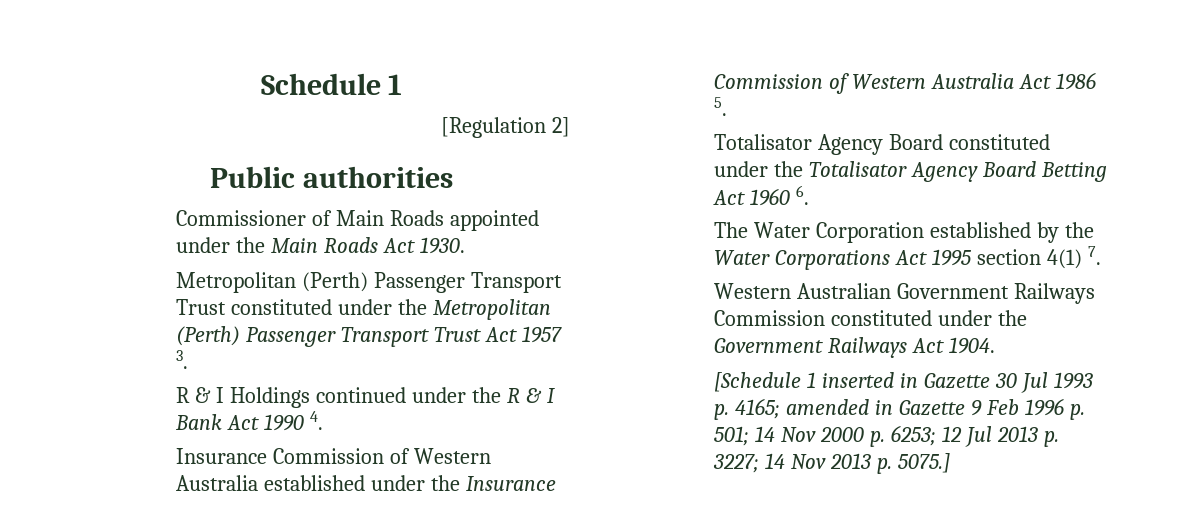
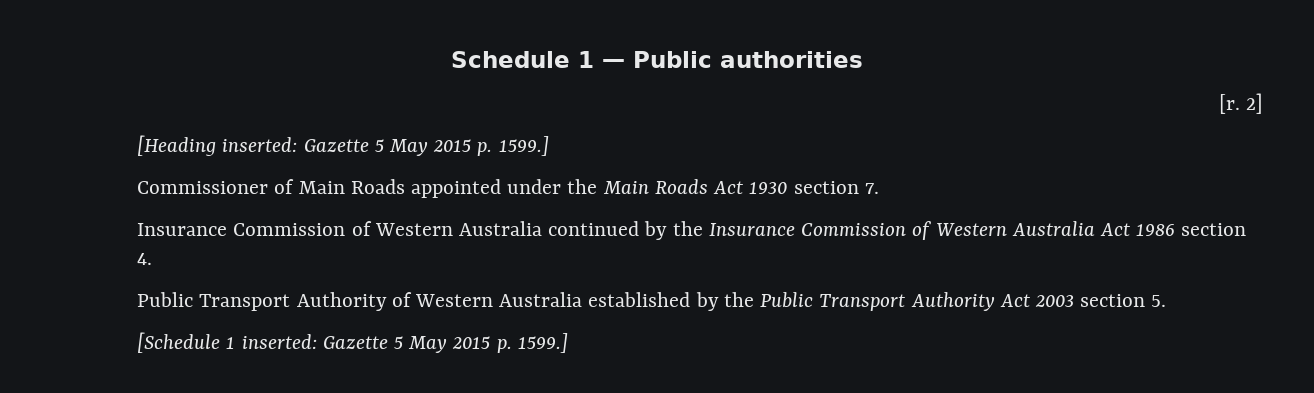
[441,117,570,138] [210,166,453,188] // [Regulation 2] // Public authorities -> [602,51,863,68] [1218,93,1263,114] [137,135,549,156] — Public authorities // [r. 2] // [Heading inserted: Gazette 5 May 2015 p. 1599.]
[420,237,466,254] [176,272,563,293] [176,299,552,320] [176,326,563,347] [176,350,189,369] [176,387,555,408] [175,411,324,431] [176,448,492,464] [176,475,426,491] 1930. // Metropolitan (Perth) Passenger Transport Trust constituted under the Metropolitan (Perth) Passenger Transport Trust Act 1957 3. // R & I Holdings continued under the R & I Bank Act 1990 4. // Insurance Commission of Western Australia established under -> [749,181,879,194] [137,221,668,240] 1930 section 7. // Insurance Commission of Western Australia continued by
[714,97,728,116] [714,134,1051,155] [714,161,1108,182] [713,185,810,206] [714,222,1095,243] [714,246,1101,270] [714,283,1096,304] [714,310,1028,326] [714,337,996,358] [714,372,1093,393] [714,398,1085,420] [714,425,1059,447] [713,453,951,474] 5. // Totalisator Agency Board constituted under the Totalisator Agency Board Betting Act 1960 6. // The Water Corporation established by the Water Corporations Act 1995 section 4(1) 7. // Western Australian Government Railways Commission constituted under the Government Railways Act 1904. // [Schedule 1 inserted in Gazette 30 Jul 1993 p. 4165; amended in Gazette 9 Feb 1996 p. 501; 14 Nov 2000 p. 6253; 12 Jul 2013 p. 3227; 14 Nov 2013 p. 5075.] -> [1181,223,1247,236] [137,253,153,265] [137,292,1167,311] [137,332,568,353] section 4. // Public Transport Authority of Western Australia established by the Public Transport Authority Act 2003 section 5. // [Schedule 1 inserted: Gazette 5 May 2015 p. 1599.]

